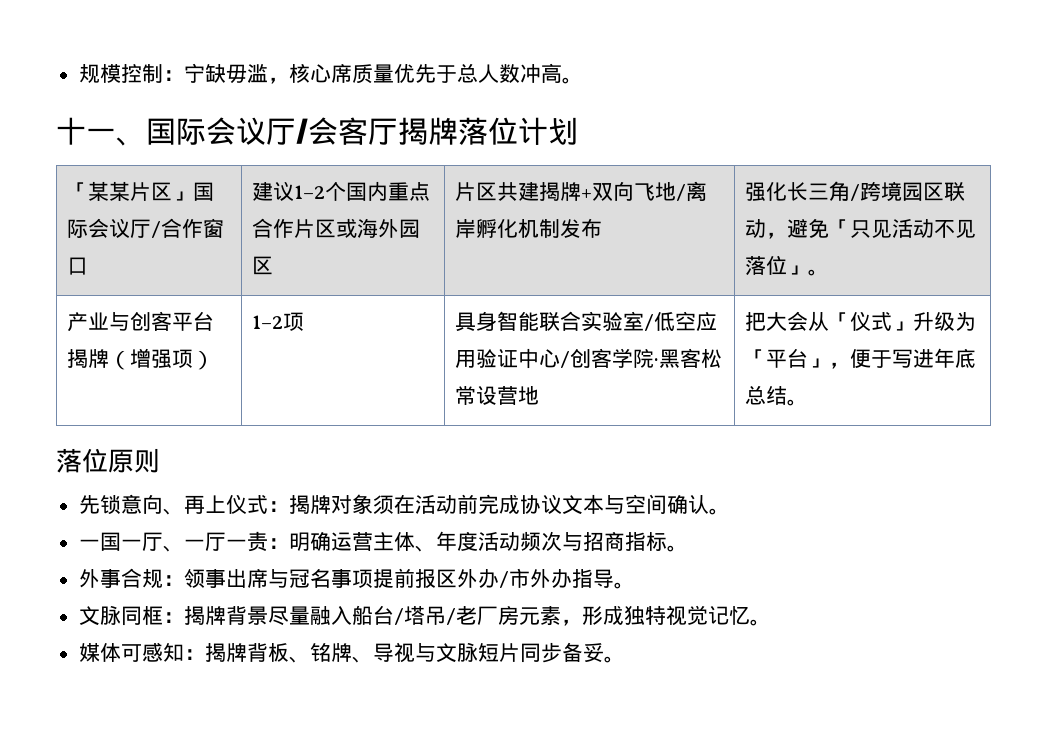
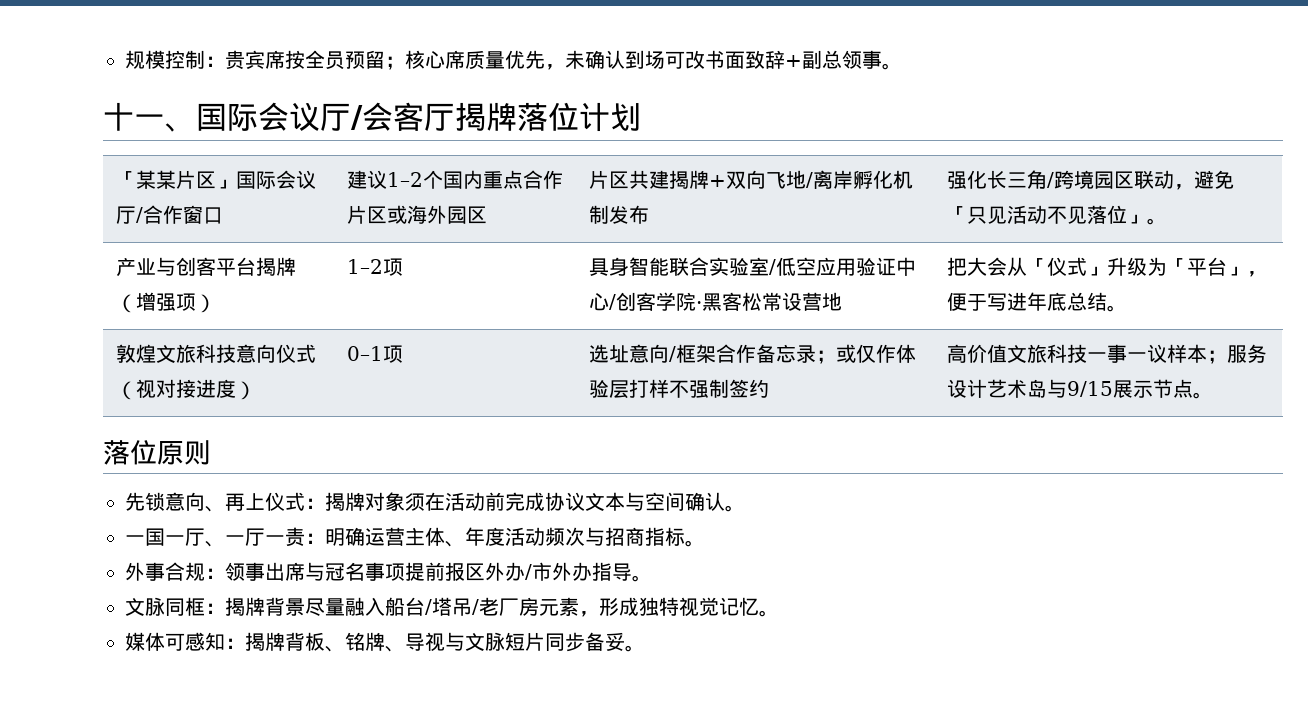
[183,63,562,84] 宁缺毋滥，核心席质量优先于总人数冲高 -> [225,50,882,70] 贵宾席按全员预留；核心席质量优先，未确认到场可改书面致辞+副总领事
(808, 402) none -> [115,344,316,363] [115,379,256,400] [346,345,403,363] [588,344,916,364] [588,379,769,399] [946,344,1267,364] [946,379,1213,399] // 敦煌文旅科技意向仪式（视对接进度） | 0–1项 | 选址意向/框架合作备忘录；或仅作体验层打样不强制签约 | 高价值文旅科技一事一议样本；服务设计艺术岛与9/15展示节点。

